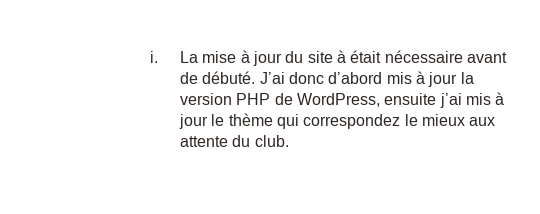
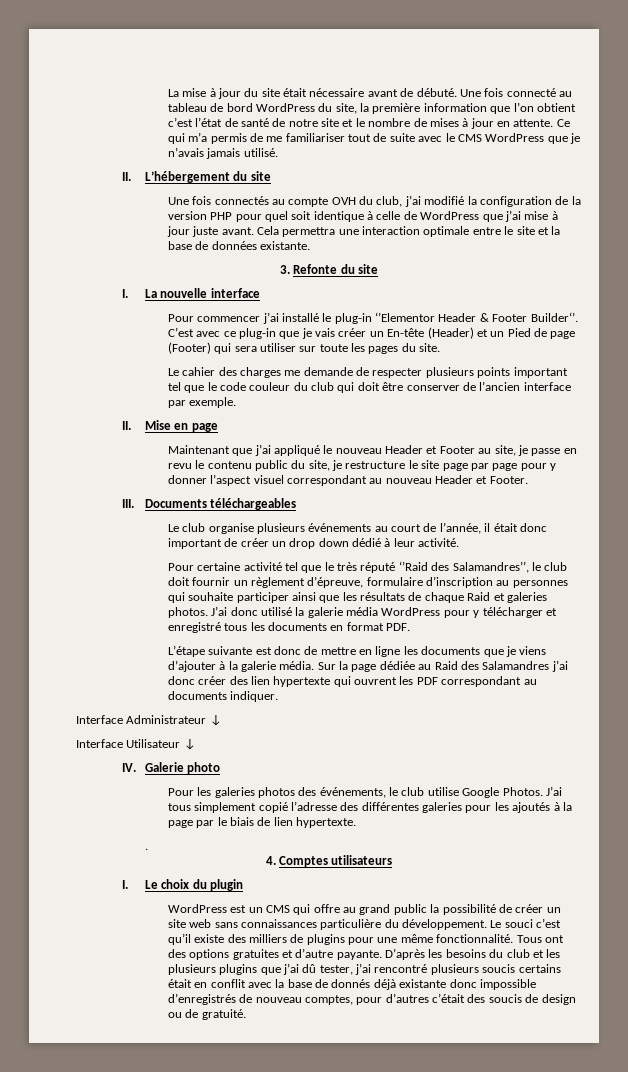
[150,51,159,63] i. -> (167, 93) none
[336,50,346,63] à -> (280, 92) none
[259,71,474,87] [180,92,505,108] [179,113,496,129] [180,135,289,147] J’ai donc d’abord mis à jour la version PHP de WordPress, ensuite j’ai mis à jour le thème qui correspondez le mieux aux attente du club. -> [459,88,573,97] [167,102,576,114] [167,117,570,129] [167,132,581,144] [167,147,278,159] [121,171,271,183] [167,195,581,207] [167,210,558,222] [166,226,561,237] [167,241,310,250] [279,264,379,274] [121,288,260,298] [167,312,578,324] [167,327,576,339] [167,342,441,354] [167,367,568,378] [167,381,571,393] [167,397,237,408] [121,420,218,432] [167,444,577,456] [167,460,557,471] [167,474,528,486] [121,498,297,510] [167,522,547,534] [167,538,460,549] [167,561,568,573] [167,576,568,588] [167,592,547,603] [167,606,557,618] [167,622,411,633] [167,645,547,657] [167,660,568,672] [167,676,537,687] [167,691,279,702] [76,715,222,726] [76,739,196,750] [121,762,221,774] [167,786,562,798] [167,801,572,813] [167,817,357,828] [144,848,148,850] [265,855,393,867] [121,879,244,891] [167,904,561,915] [167,918,562,930] [167,933,564,945] [167,948,561,960] [167,963,561,975] [167,979,536,990] [167,993,576,1005] [167,1009,246,1020] Une fois connecté au tableau de bord WordPress du site, la première information que l’on obtient c’est l’état de santé de notre site et le nombre de mises à jour en attente. Ce qui m’a permis de me familiariser tout de suite avec le CMS WordPress que je n’avais jamais utilisé. // II. L’hébergement du site // Une fois connectés au compte OVH du club, j’ai modifié la configuration de la version PHP pour quel soit identique à celle de WordPress que j’ai mise à jour juste avant. Cela permettra une interaction optimale entre le site et la base de données existante. // 3. Refonte du site // I. La nouvelle interface // Pour commencer j’ai installé le plug-in ‘’Elementor Header & Footer Builder‘’. C’est avec ce plug-in que je vais créer un En-tête (Header) et un Pied de page (Footer) qui sera utiliser sur toute les pages du site. // Le cahier des charges me demande de respecter plusieurs points important tel que le code couleur du club qui doit être conserver de l’ancien interface par exemple. // II. Mise en page // Maintenant que j’ai appliqué le nouveau Header et Footer au site, je passe en revu le contenu public du site, je restructure le site page par page pour y donner l’aspect visuel correspondant au nouveau Header et Footer. // III. Documents téléchargeables // Le club organise plusieurs événements au court de l’année, il était donc important de créer un drop down dédié à leur activité. // Pour certaine activité tel que le très réputé ‘’Raid des Salamandres’’, le club doit fournir un règlement d’épreuve, formulaire d’inscription au personnes qui souhaite participer ainsi que les résultats de chaque Raid et galeries photos. J’ai donc utilisé la galerie média WordPress pour y télécharger et enregistré tous les documents en format PDF. // L’étape suivante est donc de mettre en ligne les documents que je viens d’ajouter à la galerie média. Sur la page dédiée au Raid des Salamandres j’ai donc créer des lien hypertexte qui ouvrent les PDF correspondant au documents indiquer. // Interface Administrateur ↓ // Interface Utilisateur ↓ // IV. Galerie photo // Pour les galeries photos des événements, le club utilise Google Photos. J’ai tous simplement copié l’adresse des différentes galeries pour les ajoutés à la page par le biais de lien hypertexte. // . // 4. Comptes utilisateurs // I. Le choix du plugin // WordPress est un CMS qui offre au grand public la possibilité de créer un site web sans connaissances particulière du développement. Le souci c’est qu’il existe des milliers de plugins pour une même fonctionnalité. Tous ont des options gratuites et d’autre payante. D’après les besoins du club et les plusieurs plugins que j’ai dû tester, j’ai rencontré plusieurs soucis certains était en conflit avec la base de donnés déjà existante donc impossible d’enregistrés de nouveau comptes, pour d’autres c’était des soucis de design ou de gratuité.

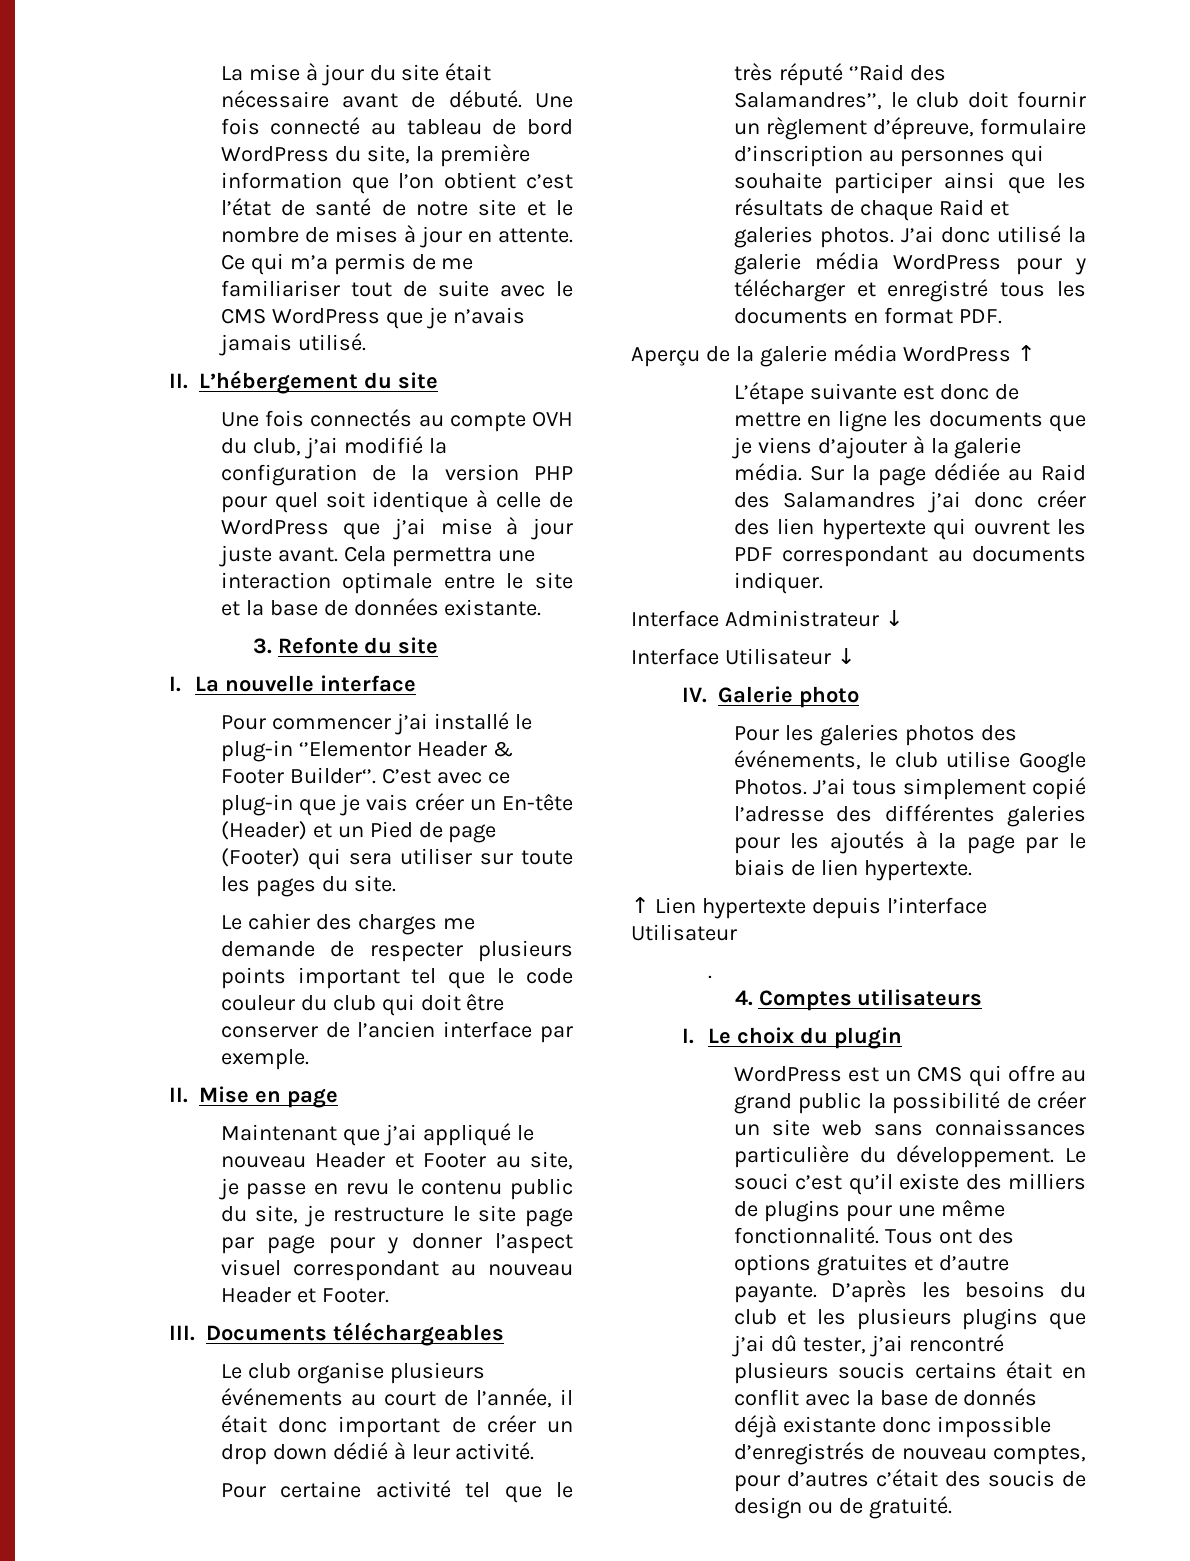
(411, 627) none -> [631,344,1035,367] // Aperçu de la galerie média WordPress ↑
(357, 822) none -> [631,897,987,919] [631,924,737,941] // ↑ Lien hypertexte depuis l’interface Utilisateur

